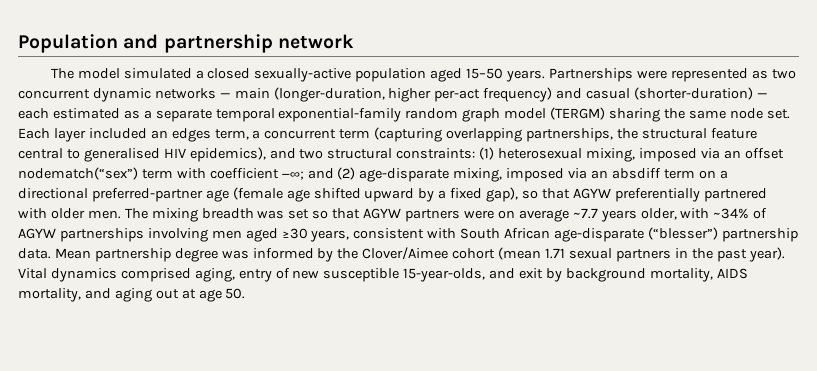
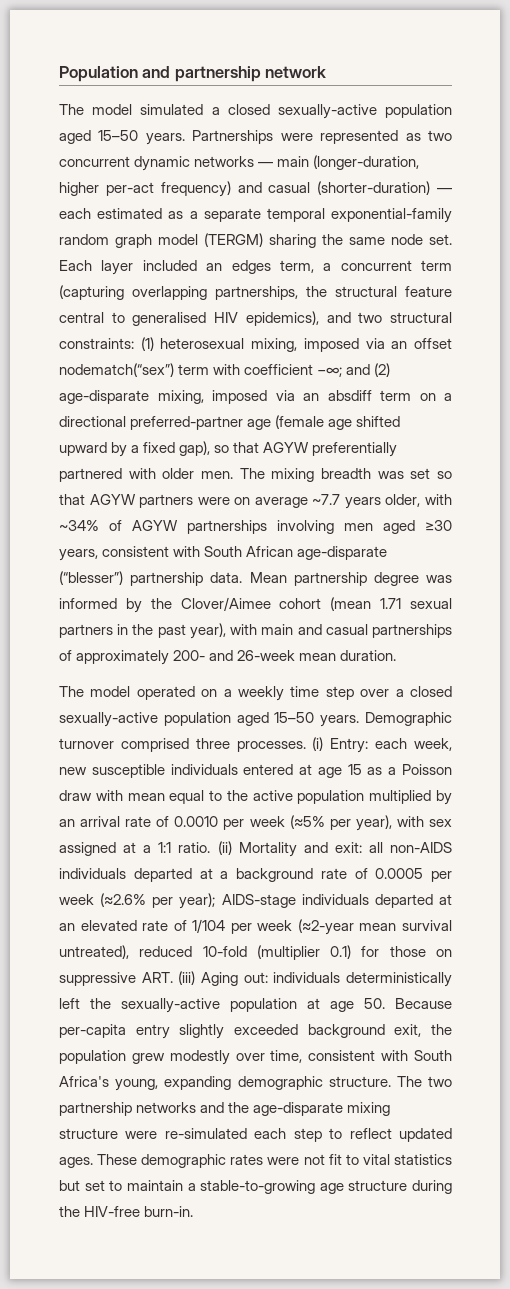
[748,247,785,262] [18,268,748,282] [18,288,246,302] year). Vital dynamics comprised aging, entry of new susceptible 15-year-olds, and exit by background mortality, AIDS mortality, and aging out at age 50. -> [189,623,453,639] [59,650,397,665] [59,686,452,701] [59,712,453,727] [59,737,453,753] [59,764,452,778] [59,790,452,805] [59,815,452,831] [59,841,452,857] [59,868,452,882] [59,893,453,909] [59,919,452,935] [59,945,452,960] [59,971,452,987] [59,998,452,1013] [59,1024,452,1039] [59,1050,453,1065] [59,1076,453,1091] [59,1102,391,1116] [59,1128,453,1142] [59,1154,452,1168] [59,1180,452,1194] [59,1206,194,1217] year), with main and casual partnerships of approximately 200- and 26-week mean duration. // The model operated on a weekly time step over a closed sexually-active population aged 15–50 years. Demographic turnover comprised three processes. (i) Entry: each week, new susceptible individuals entered at age 15 as a Poisson draw with mean equal to the active population multiplied by an arrival rate of 0.0010 per week (≈5% per year), with sex assigned at a 1:1 ratio. (ii) Mortality and exit: all non-AIDS individuals departed at a background rate of 0.0005 per week (≈2.6% per year); AIDS-stage individuals departed at an elevated rate of 1/104 per week (≈2-year mean survival untreated), reduced 10-fold (multiplier 0.1) for those on suppressive ART. (iii) Aging out: individuals deterministically left the sexually-active population at age 50. Because per-capita entry slightly exceeded background exit, the population grew modestly over time, consistent with South Africa's young, expanding demographic structure. The two partnership networks and the age-disparate mixing structure were re-simulated each step to reflect updated ages. These demographic rates were not fit to vital statistics but set to maintain a stable-to-growing age structure during the HIV-free burn-in.

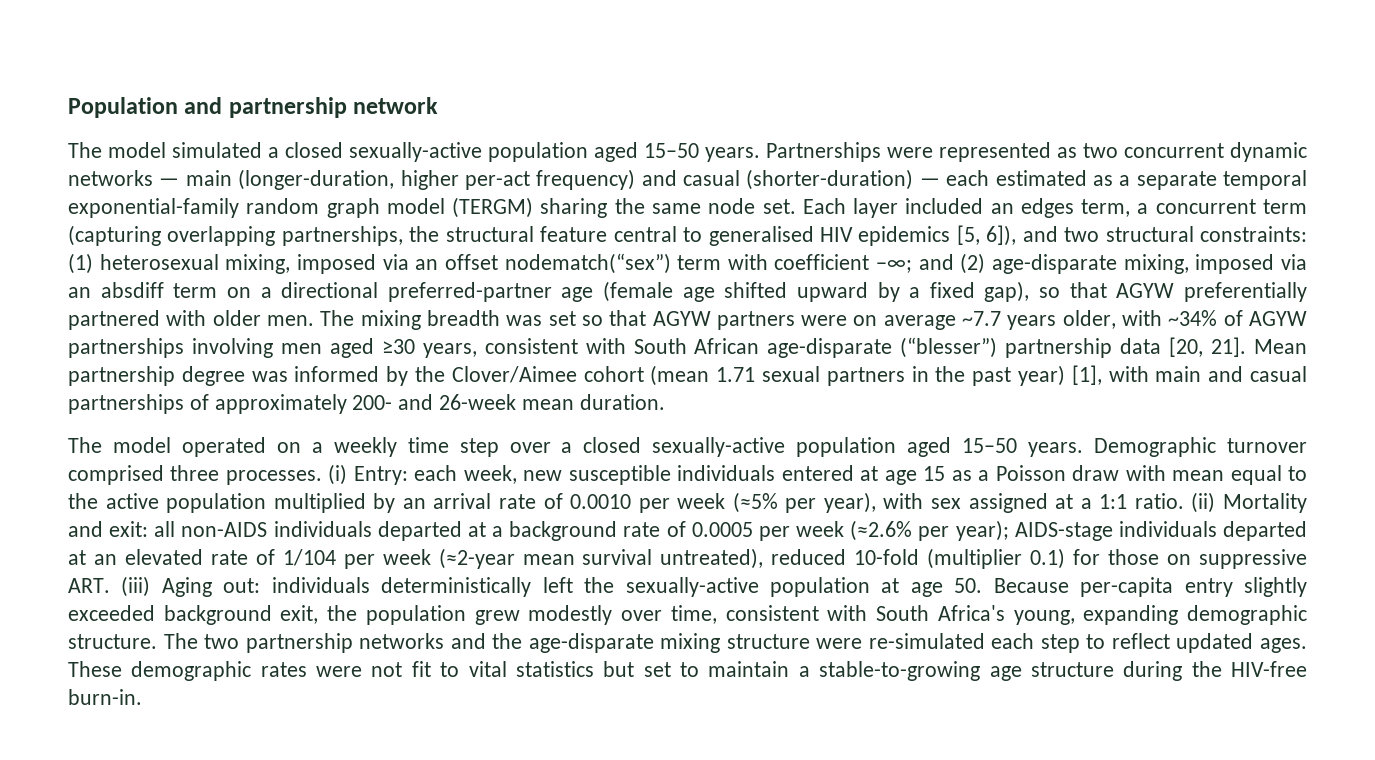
[245,311,319,326] epidemics), -> [858,225,1017,246] epidemics [5, 6]),
[210,572,243,583] data. -> [1120,337,1247,357] data [20, 21].
[189,623,226,639] year), -> [1017,365,1102,386] year) [1],

